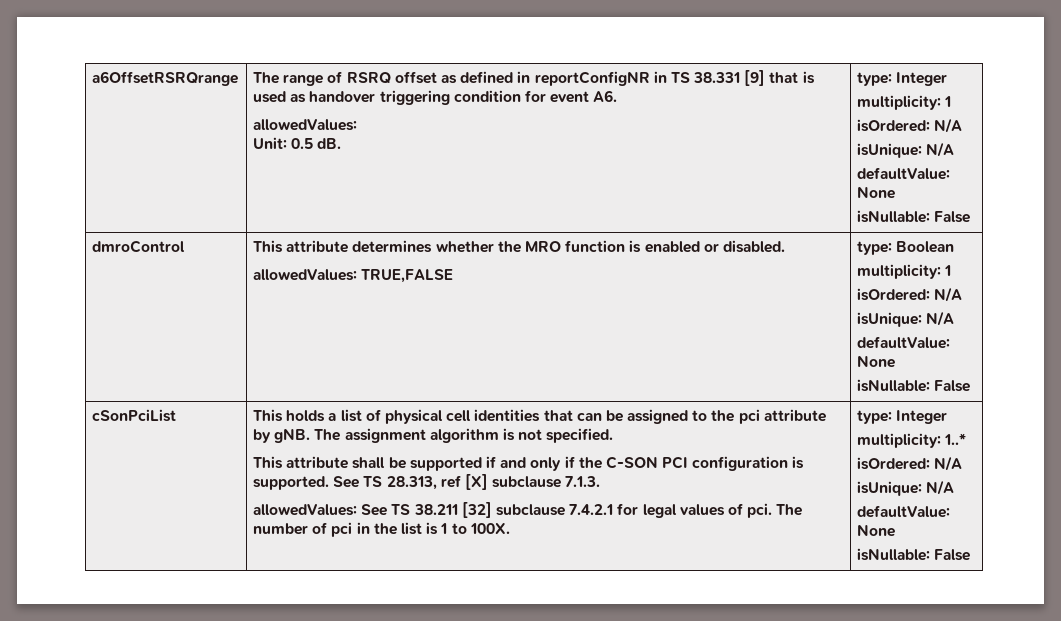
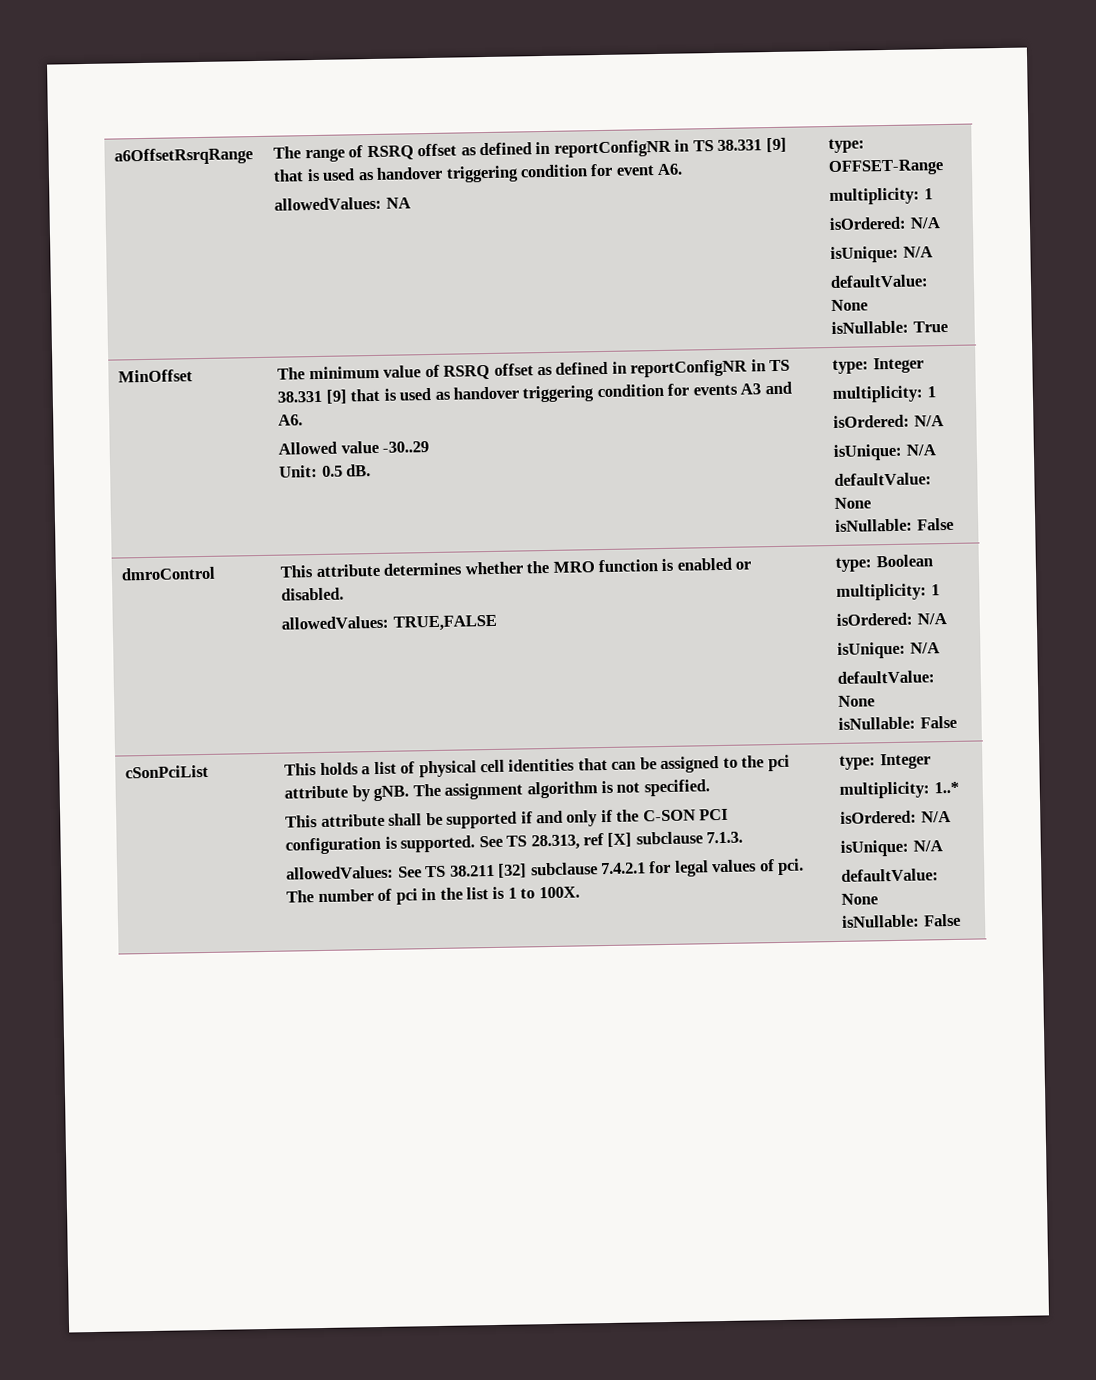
[92,71,239,86] a6OffsetRSRQrange -> [114,147,254,166] a6OffsetRsrqRange
(358, 125) none -> [385,197,411,209] [828,138,866,154] [828,159,945,177] [829,187,933,206] [829,216,940,231] [830,245,933,264] [830,274,930,288] [831,299,869,311] [831,320,948,334] [118,369,194,383] [277,359,791,380] [277,381,792,404] [278,414,304,426] [278,440,430,455] NA | type: OFFSET-Range // multiplicity: 1 // isOrdered: N/A // isUnique: N/A // defaultValue: None // isNullable: True // MinOffset | The minimum value of RSRQ offset as defined in reportConfigNR in TS 38.331 [9] that is used as handover triggering condition for events A3 and A6. // Allowed value -30..29

